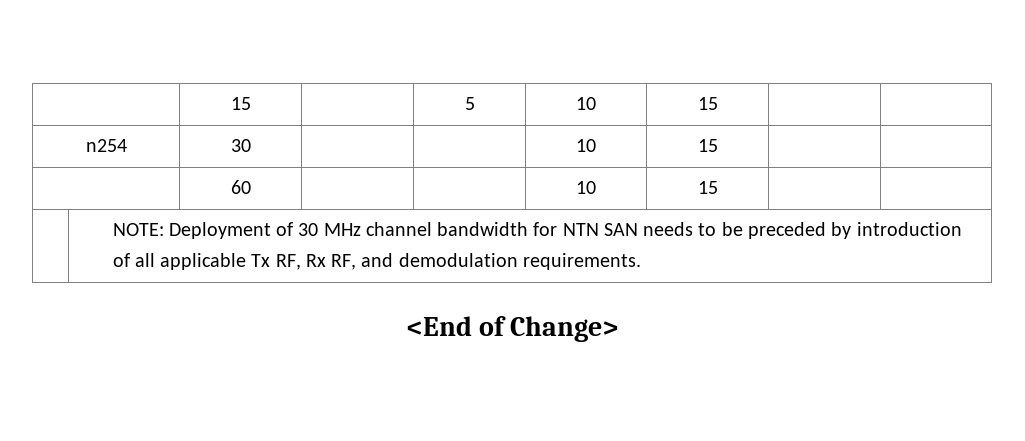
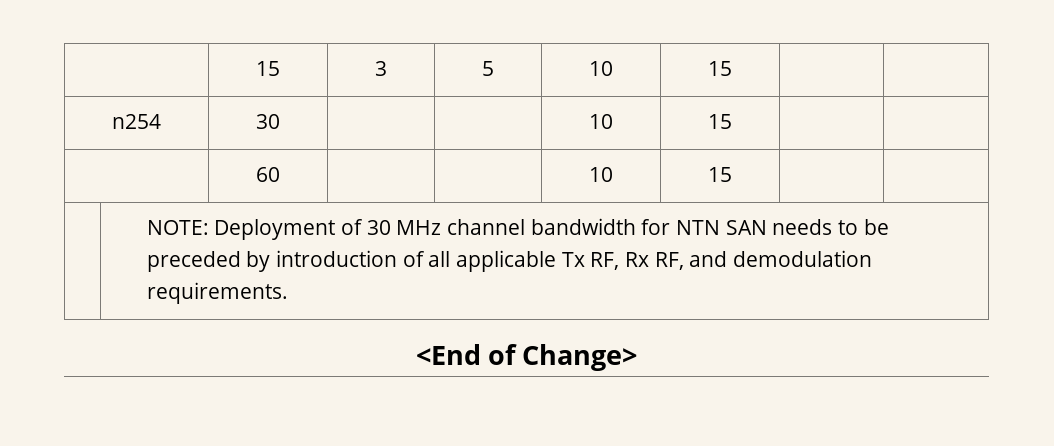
[230,97,251,110] | 15 | -> [256,61,280,76] [375,61,387,76] | 15 | 3

